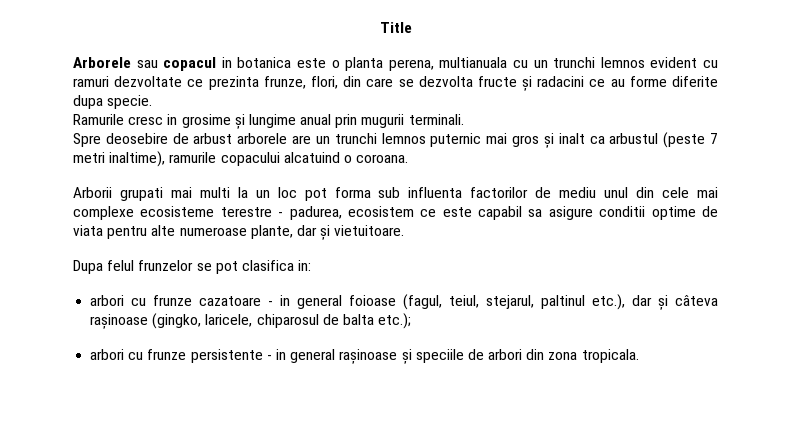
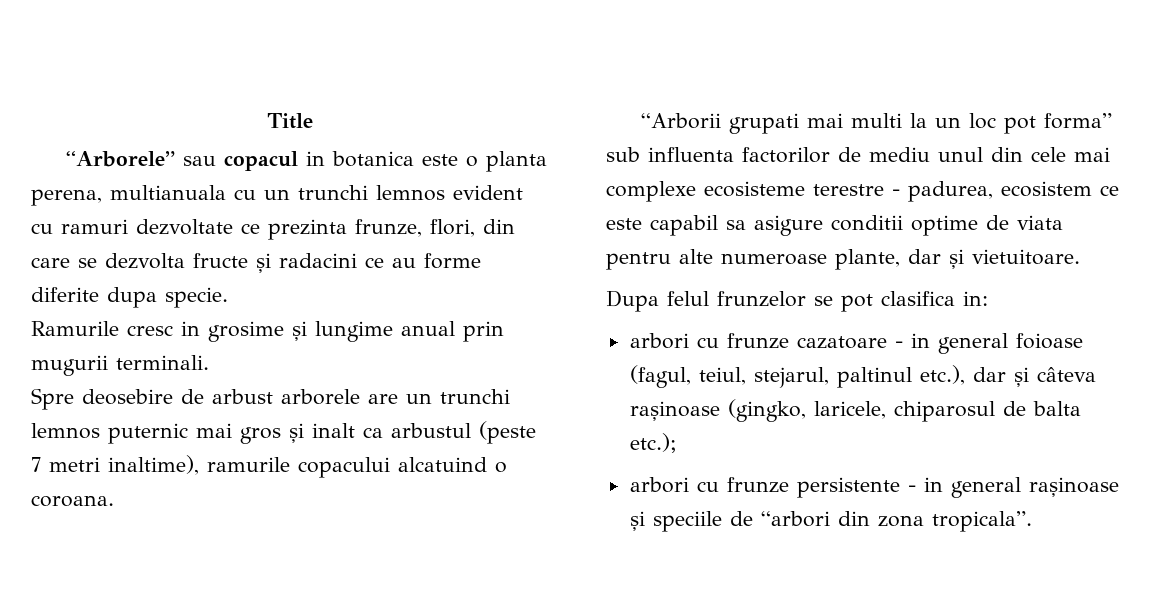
[73,57,131,68] Arborele -> [65,151,175,167] “Arborele”
[73,187,112,198] Arborii -> [640,113,721,129] “Arborii
[334,187,371,198] forma -> [1043,113,1112,129] forma”
[488,349,523,360] arbori -> [760,511,830,527] “arbori
[581,349,639,363] tropicala. -> [931,511,1032,532] tropicala”.

